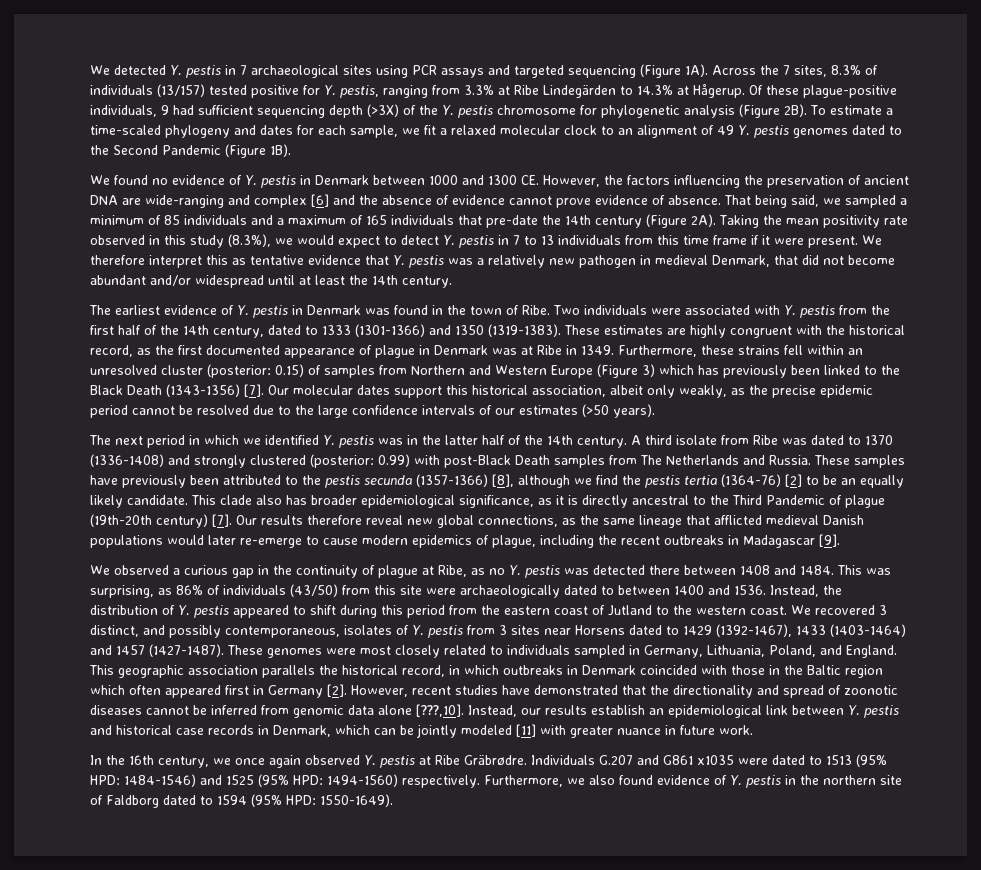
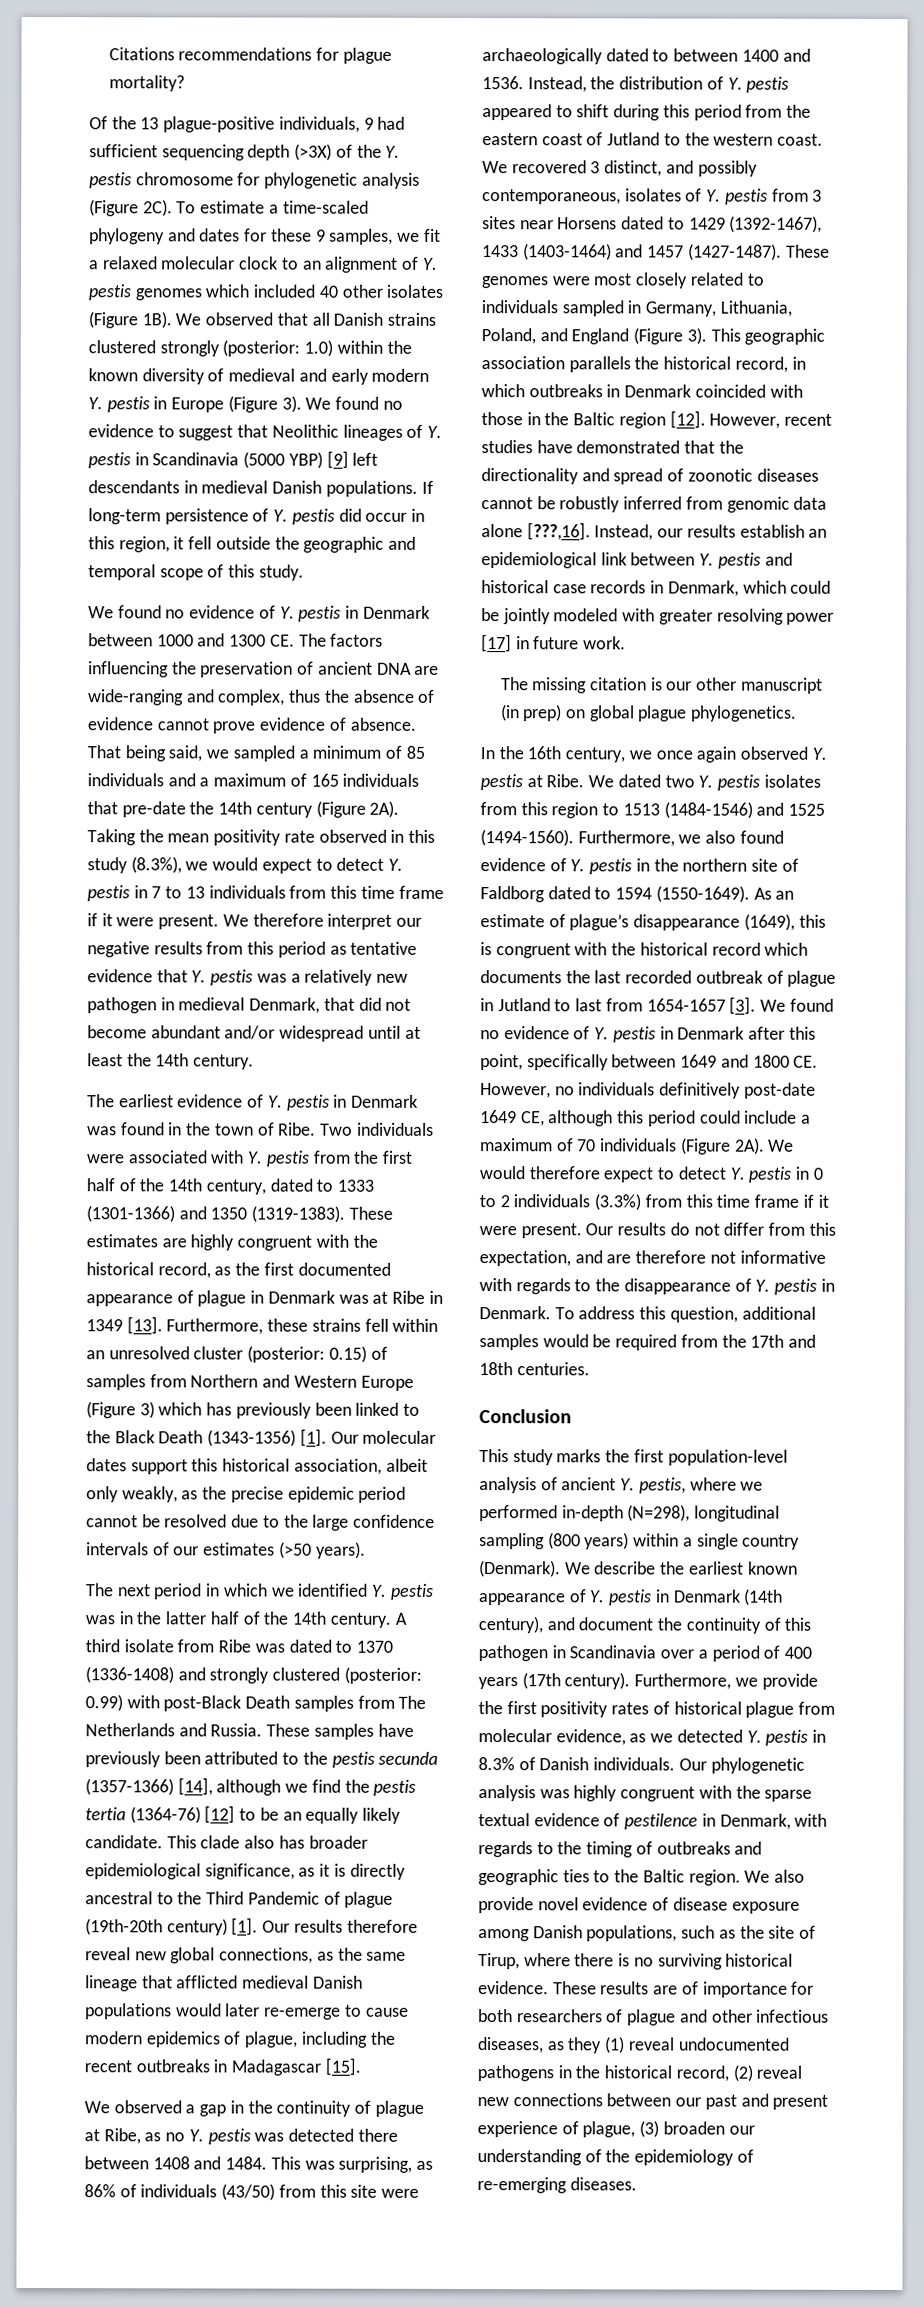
[90,64,878,78] [90,83,799,98] We detected Y. pestis in 7 archaeological sites using PCR assays and targeted sequencing (Figure 1A). Across the 7 sites, 8.3% of individuals (13/157) tested positive for Y. pestis, ranging from 3.3% at Ribe Lindegärden to 14.3% at Hågerup. Of these -> [108,47,392,64] [108,75,185,92] [89,116,160,130] Citations recommendations for plague mortality? // Of the 13
[784,104,807,117] 2B). -> [142,199,173,217] 2C).
[318,125,398,138] each sample, -> [270,228,394,245] these 9 samples,
[717,125,734,135] 49 -> (420, 263) none
[852,125,902,135] [90,144,291,158] dated to the Second Pandemic (Figure 1B). -> [205,284,444,298] [88,311,437,329] [88,339,412,357] [88,368,430,385] [88,395,403,413] [88,424,443,441] [88,450,379,469] [88,480,434,497] [88,508,426,525] [88,536,417,553] [88,564,304,581] which included 40 other isolates (Figure 1B). We observed that all Danish strains clustered strongly (posterior: 1.0) within the known diversity of medieval and early modern Y. pestis in Europe (Figure 3). We found no evidence to suggest that Neolithic lineages of Y. pestis in Scandinavia (5000 YBP) [9] left descendants in medieval Danish populations. If long-term persistence of Y. pestis did occur in this region, it fell outside the geographic and temporal scope of this study.
[543,175,623,187] However, the -> [298,633,327,647] The
[254,194,355,208] complex [6] and -> [218,689,322,706] complex, thus
[206,255,228,265] this -> [396,917,423,927] [87,941,326,958] our negative results from this period
[581,345,614,355] 1349. -> [86,1316,163,1335] 1349 [13].
[244,384,264,397] [7]. -> [299,1428,327,1447] [1].
[492,474,514,487] [8], -> [177,1777,213,1796] [14],
[785,474,802,487] [2] -> [204,1805,236,1824] [12]
[212,514,232,527] [7]. -> [231,1917,259,1936] [1].
[819,534,840,547] [9]. -> [324,2057,361,2076] [15].
[184,565,228,575] curious -> (196, 2109) none
[846,645,897,658] England. -> [571,327,707,345] England (Figure 3).
[90,684,347,698] which often appeared first in Germany [2]. -> [669,410,706,429] [12].
(207, 710) none -> [559,496,621,513] robustly
[416,704,464,717] [???,10]. -> [526,522,591,541] [???,16].
[374,728,396,735] can -> [790,580,832,594] could
[516,724,536,737] [11] -> (619, 615) none
[617,728,661,735] nuance -> [716,608,835,625] [481,634,512,653] resolving power [17]
(753, 730) none -> [500,677,823,694] [499,704,798,722] // The missing citation is our other manuscript (in prep) on global plague phylogenetics.
[435,754,887,767] [90,774,480,788] Ribe Gräbrødre. Individuals G.207 and G861 x1035 were dated to 1513 (95% HPD: 1484-1546) and 1525 (95% HPD: 1494-1560) respectively. -> [546,774,821,791] [480,801,826,819] [480,829,574,847] Ribe. We dated two Y. pestis isolates from this region to 1513 (1484-1546) and 1525 (1494-1560).
[251,794,393,807] (95% HPD: 1550-1649). -> [655,885,795,903] [480,913,826,931] [480,942,809,959] [480,970,837,987] [480,996,834,1015] [480,1026,816,1043] [480,1054,819,1071] [480,1082,816,1099] [480,1110,812,1127] [480,1137,795,1155] [479,1166,823,1183] [479,1193,829,1211] [479,1222,836,1239] [479,1250,826,1267] [479,1278,835,1295] [479,1306,816,1323] [479,1334,817,1351] [479,1362,590,1376] [479,1409,572,1424] [479,1449,788,1466] [479,1477,764,1494] [479,1504,781,1522] [479,1532,801,1550] [479,1560,798,1578] [478,1588,784,1606] [478,1616,812,1634] [478,1645,813,1662] [478,1672,818,1690] [478,1701,836,1718] [478,1729,827,1746] [478,1757,805,1774] [478,1785,813,1802] [478,1813,828,1830] [478,1841,763,1858] [478,1869,806,1886] [478,1897,800,1914] [478,1925,817,1942] [478,1953,794,1970] [478,1981,815,1998] [478,2009,830,2026] [477,2036,789,2054] [477,2064,803,2082] [477,2093,829,2110] [477,2120,755,2138] [477,2149,754,2166] [477,2177,637,2194] (1550-1649). As an estimate of plague’s disappearance (1649), this is congruent with the historical record which documents the last recorded outbreak of plague in Jutland to last from 1654-1657 [3]. We found no evidence of Y. pestis in Denmark after this point, specifically between 1649 and 1800 CE. However, no individuals definitively post-date 1649 CE, although this period could include a maximum of 70 individuals (Figure 2A). We would therefore expect to detect Y. pestis in 0 to 2 individuals (3.3%) from this time frame if it were present. Our results do not differ from this expectation, and are therefore not informative with regards to the disappearance of Y. pestis in Denmark. To address this question, additional samples would be required from the 17th and 18th centuries. // Conclusion // This study marks the first population-level analysis of ancient Y. pestis, where we performed in-depth (N=298), longitudinal sampling (800 years) within a single country (Denmark). We describe the earliest known appearance of Y. pestis in Denmark (14th century), and document the continuity of this pathogen in Scandinavia over a period of 400 years (17th century). Furthermore, we provide the first positivity rates of historical plague from molecular evidence, as we detected Y. pestis in 8.3% of Danish individuals. Our phylogenetic analysis was highly congruent with the sparse textual evidence of pestilence in Denmark, with regards to the timing of outbreaks and geographic ties to the Baltic region. We also provide novel evidence of disease exposure among Danish populations, such as the site of Tirup, where there is no surviving historical evidence. These results are of importance for both researchers of plague and other infectious diseases, as they (1) reveal undocumented pathogens in the historical record, (2) reveal new connections between our past and present experience of plague, (3) broaden our understanding of the epidemiology of re-emerging diseases.

